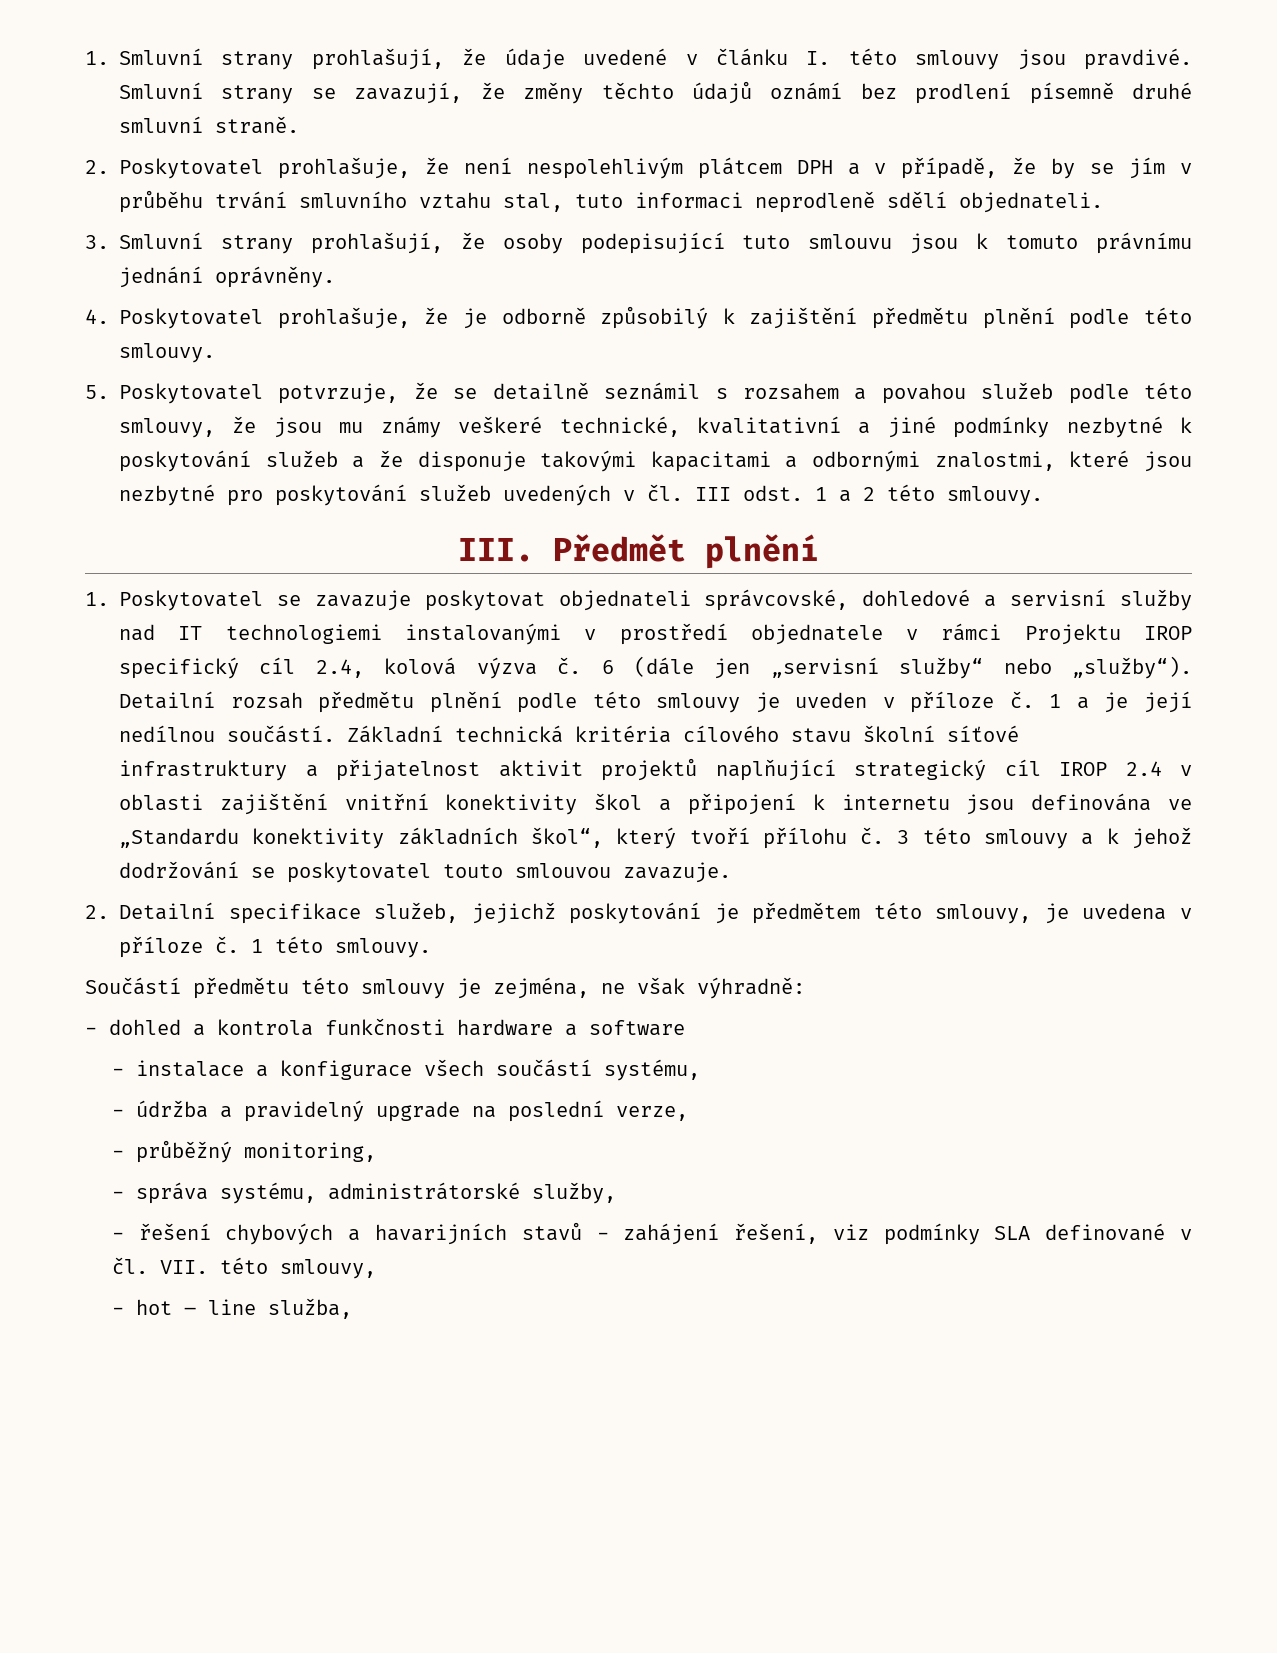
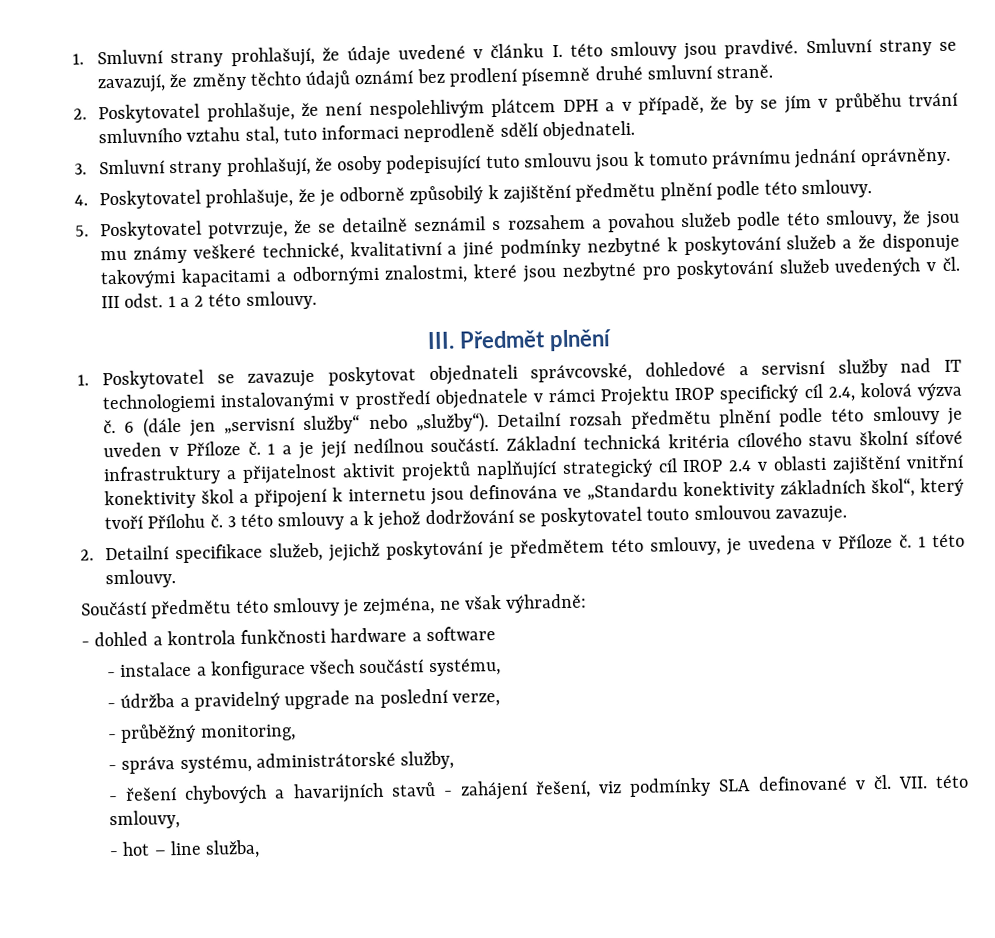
[910,691,995,713] příloze -> [185,441,241,456] Příloze
[762,827,847,849] přílohu -> [147,513,206,529] Přílohu
[119,936,203,958] příloze -> [838,533,894,549] Příloze

